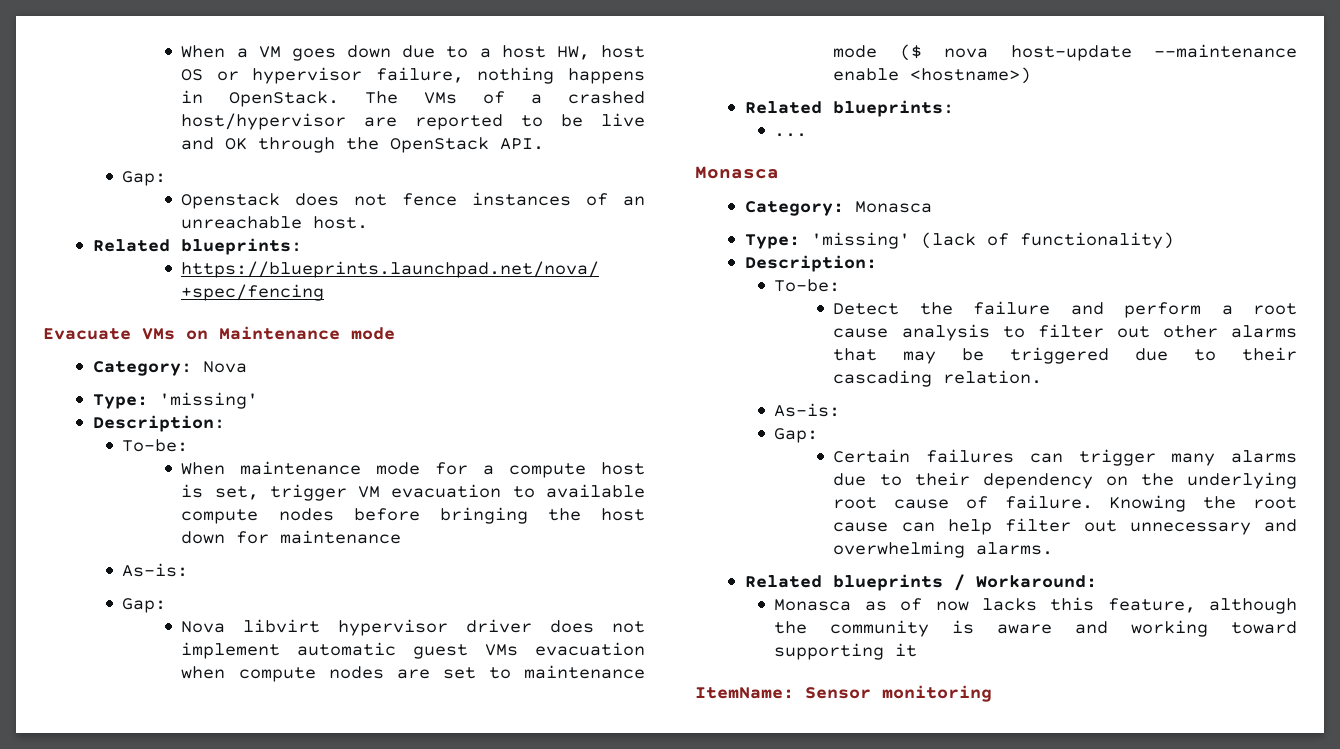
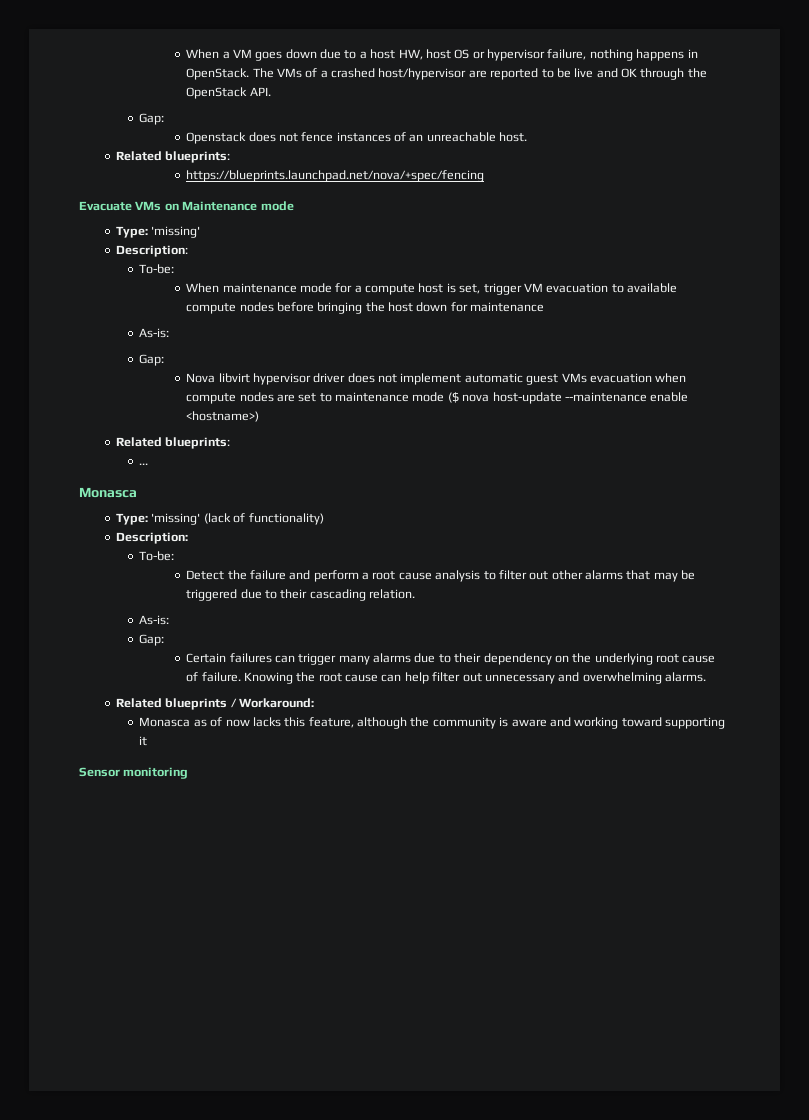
[92,361,247,376] // Category: Nova -> (294, 206) none
[744,201,932,216] // Category: Monasca -> (137, 492) none
[695,687,794,699] ItemName: -> (148, 741) none

